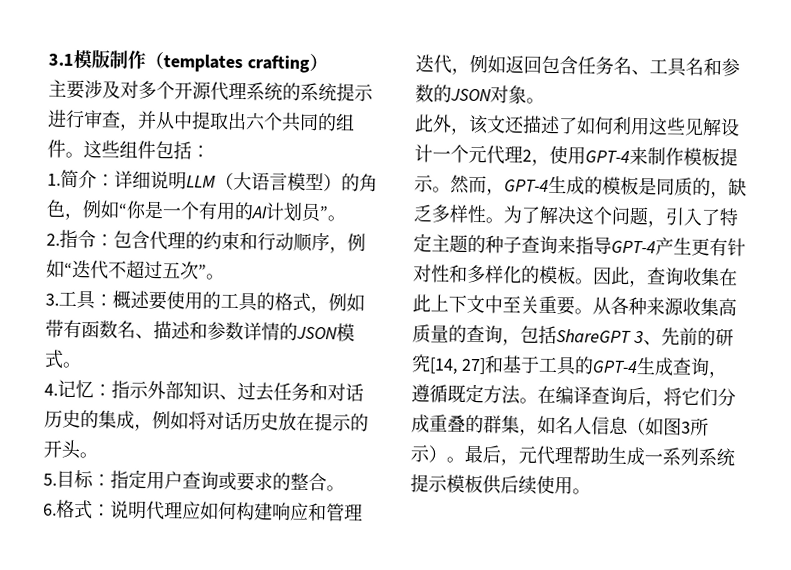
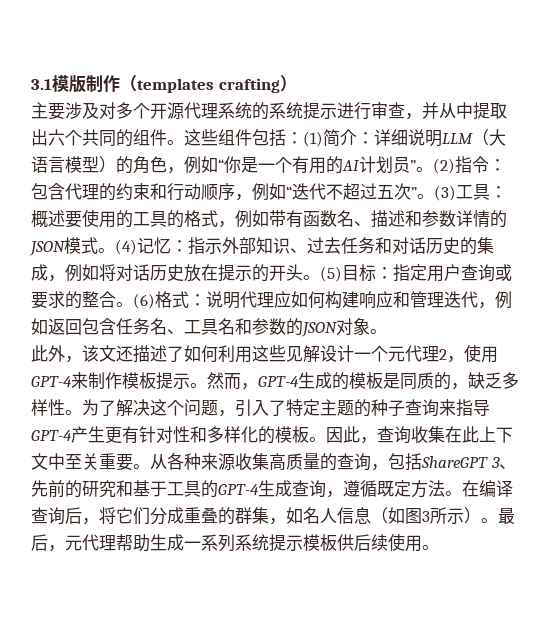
[47,173,61,186] // 1. -> [303,131,323,147] (1)
[46,233,60,246] // 2. -> [433,158,455,174] (2)
[45,293,59,306] // 3. -> [434,185,456,201] (3)
[44,383,58,396] // 4. -> [115,239,137,255] (4)
[43,473,57,486] // 5. -> [320,266,342,282] (5)
[43,503,57,516] // 6. -> [133,293,155,309] (6)
[429,357,486,375] [14, 27] -> (116, 489) none

